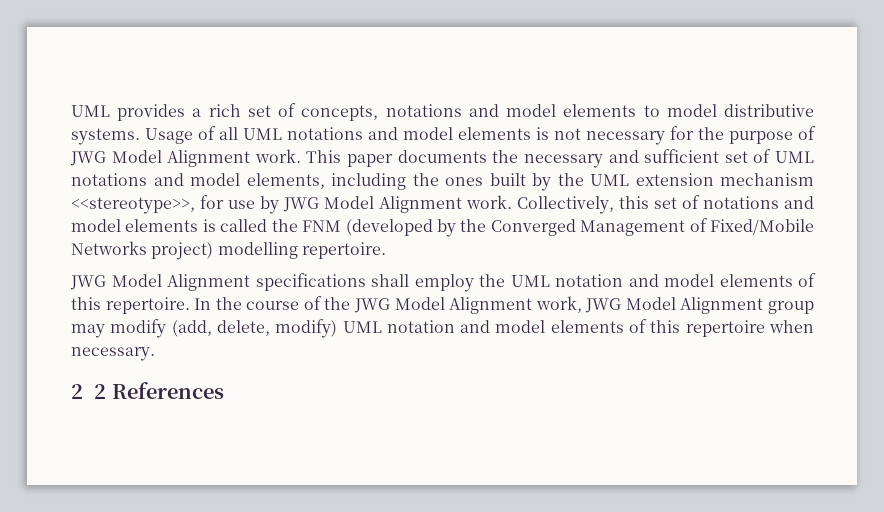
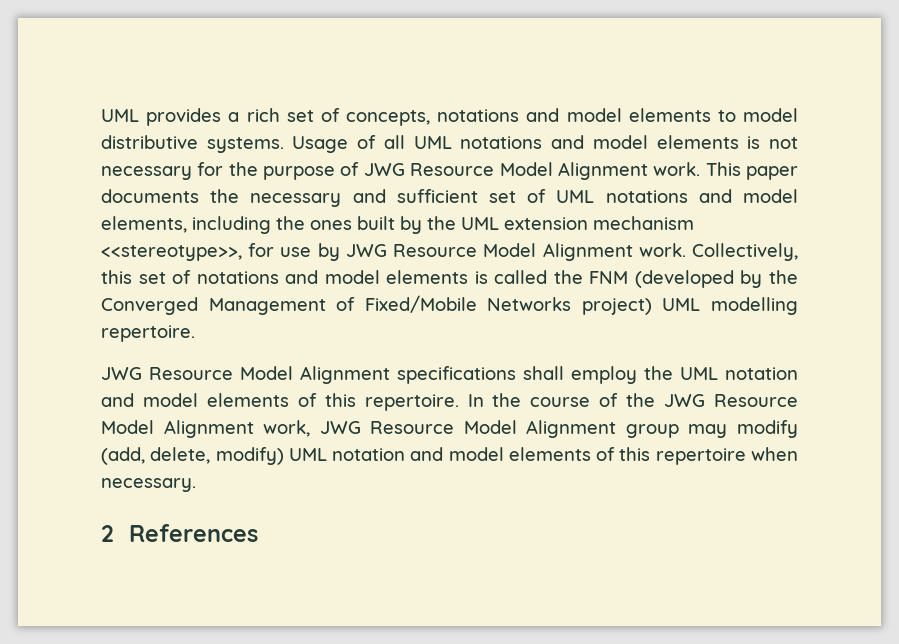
(106, 158) none -> [410,163,495,176] Resource
(319, 204) none -> [393,244,478,257] Resource
(214, 251) none -> [662,298,701,311] UML
(106, 282) none -> [149,367,233,380] Resource
(390, 305) none -> [713,394,798,407] Resource
(622, 305) none -> [370,421,455,434] Resource
[94,384,107,399] 2 -> (114, 533) none

